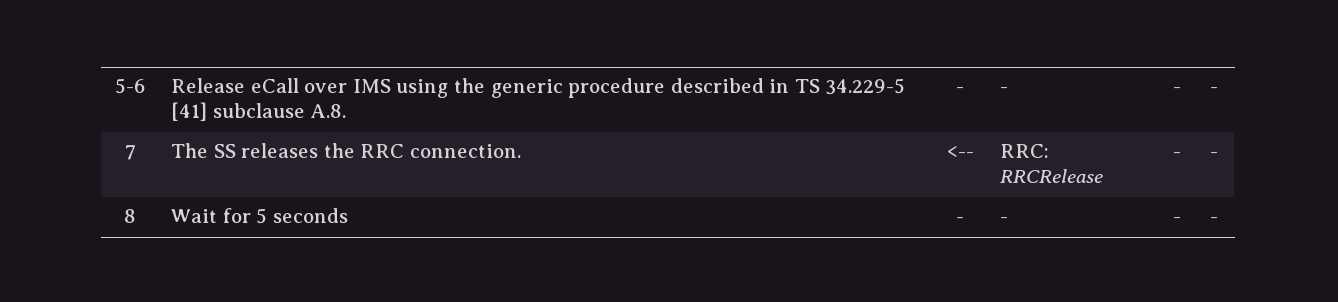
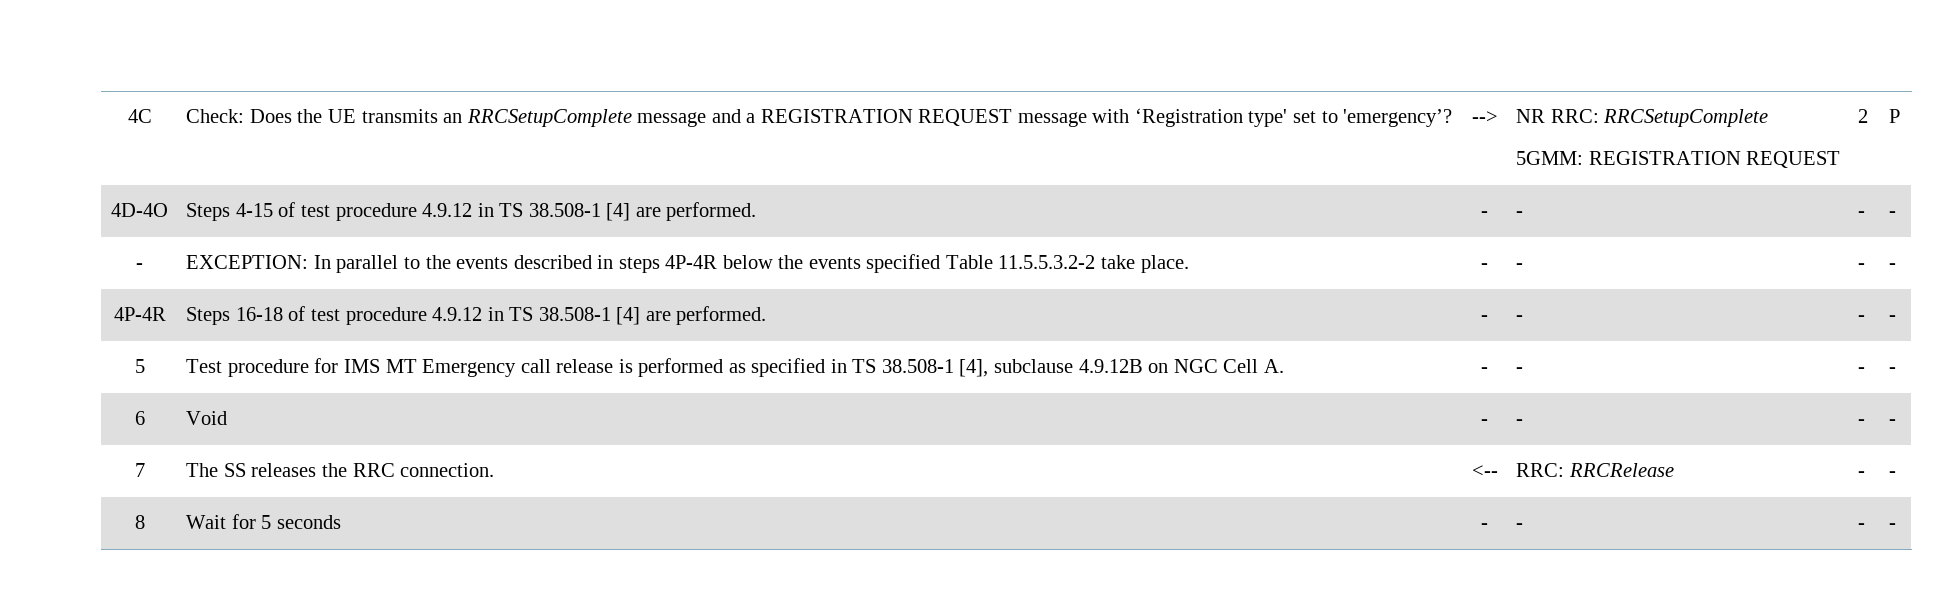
[115,78,145,94] [171,78,906,98] [171,102,347,121] 5-6 | Release eCall over IMS using the generic procedure described in TS 34.229-5 [41] subclause A.8. -> [127,109,152,123] [186,108,1453,127] [1471,111,1498,123] [1516,109,1769,127] [1516,151,1841,168] [1858,109,1869,123] [1889,109,1901,123] [111,203,168,217] [186,202,757,221] [1481,211,1488,217] [1516,211,1524,217] [1858,211,1866,217] [1889,211,1897,217] [136,263,143,269] [186,254,1189,273] [1481,263,1488,269] [1516,263,1524,269] [1858,263,1866,269] [1889,263,1897,269] [113,307,166,321] [186,306,767,325] [1481,315,1488,321] [1516,315,1524,321] [1858,315,1866,321] [1889,315,1897,321] [134,359,145,373] [186,358,1284,377] [1481,367,1488,373] [1516,367,1524,373] [1858,367,1866,373] [1889,367,1897,373] [134,411,145,425] [186,411,228,425] 4C | Check: Does the UE transmits an RRCSetupComplete message and a REGISTRATION REQUEST message with ‘Registration type' set to 'emergency’? | --> | NR RRC: RRCSetupComplete // 5GMM: REGISTRATION REQUEST | 2 | P // 4D-4O | Steps 4-15 of test procedure 4.9.12 in TS 38.508-1 [4] are performed. | - | - | - | - // - | EXCEPTION: In parallel to the events described in steps 4P-4R below the events specified Table 11.5.5.3.2-2 take place. | - | - | - | - // 4P-4R | Steps 16-18 of test procedure 4.9.12 in TS 38.508-1 [4] are performed. | - | - | - | - // 5 | Test procedure for IMS MT Emergency call release is performed as specified in TS 38.508-1 [4], subclause 4.9.12B on NGC Cell A. | - | - | - | - // 6 | Void

